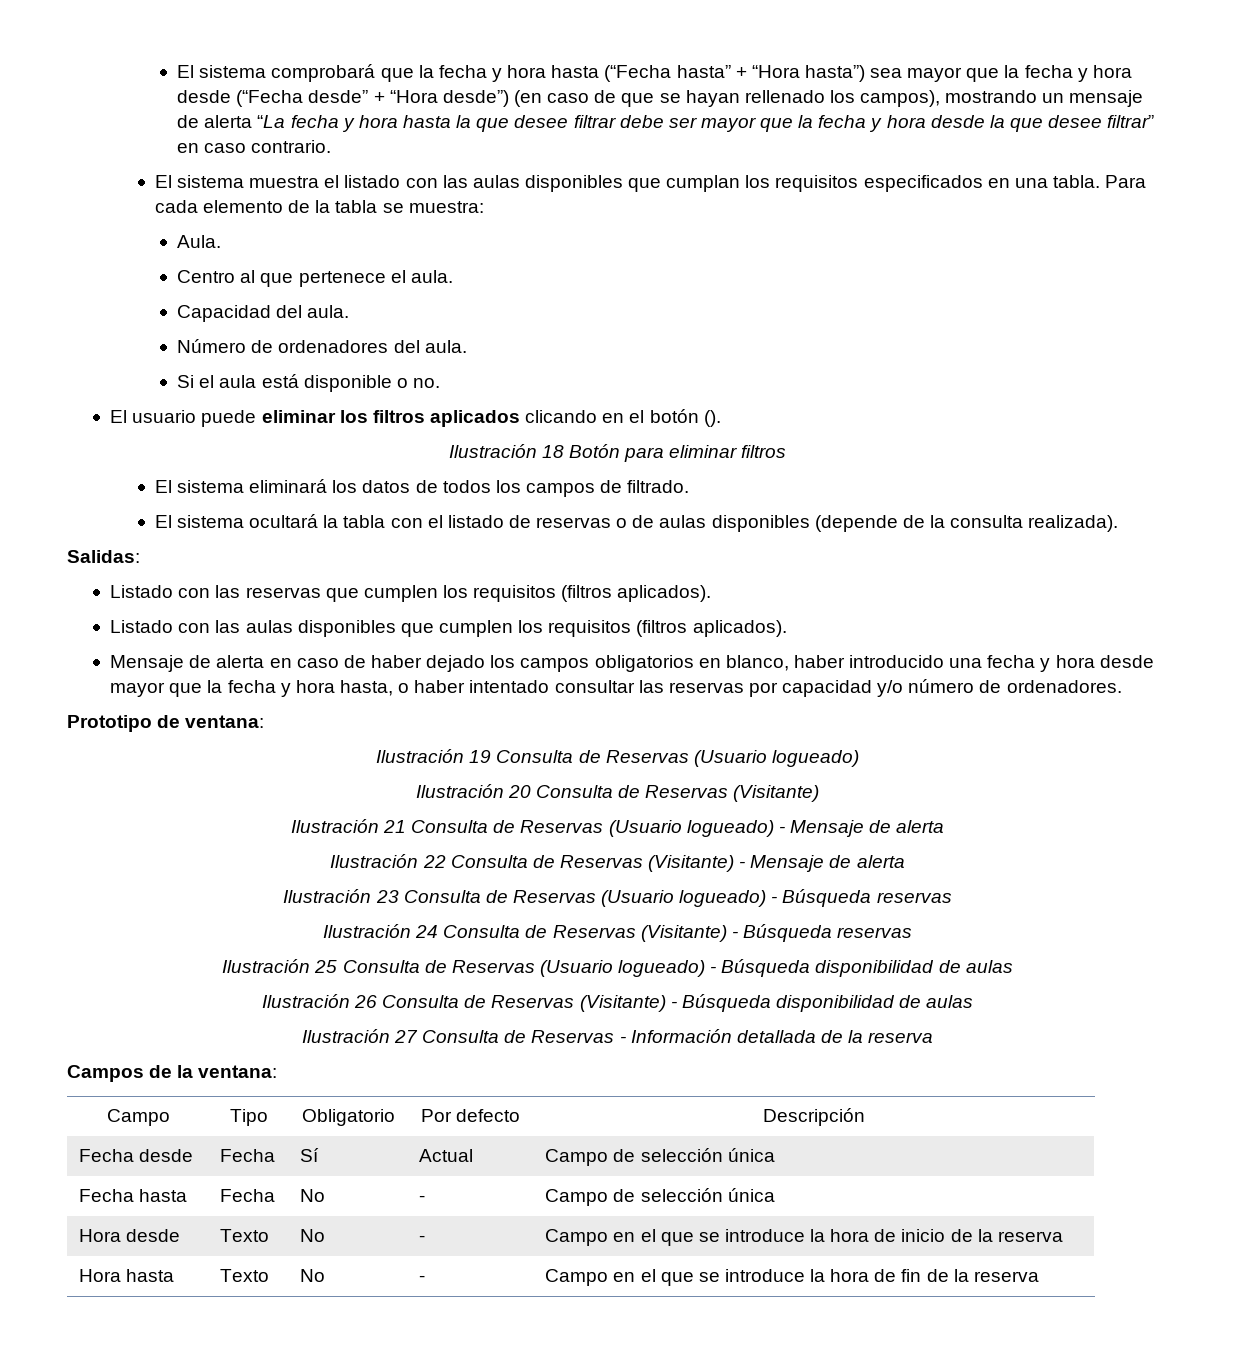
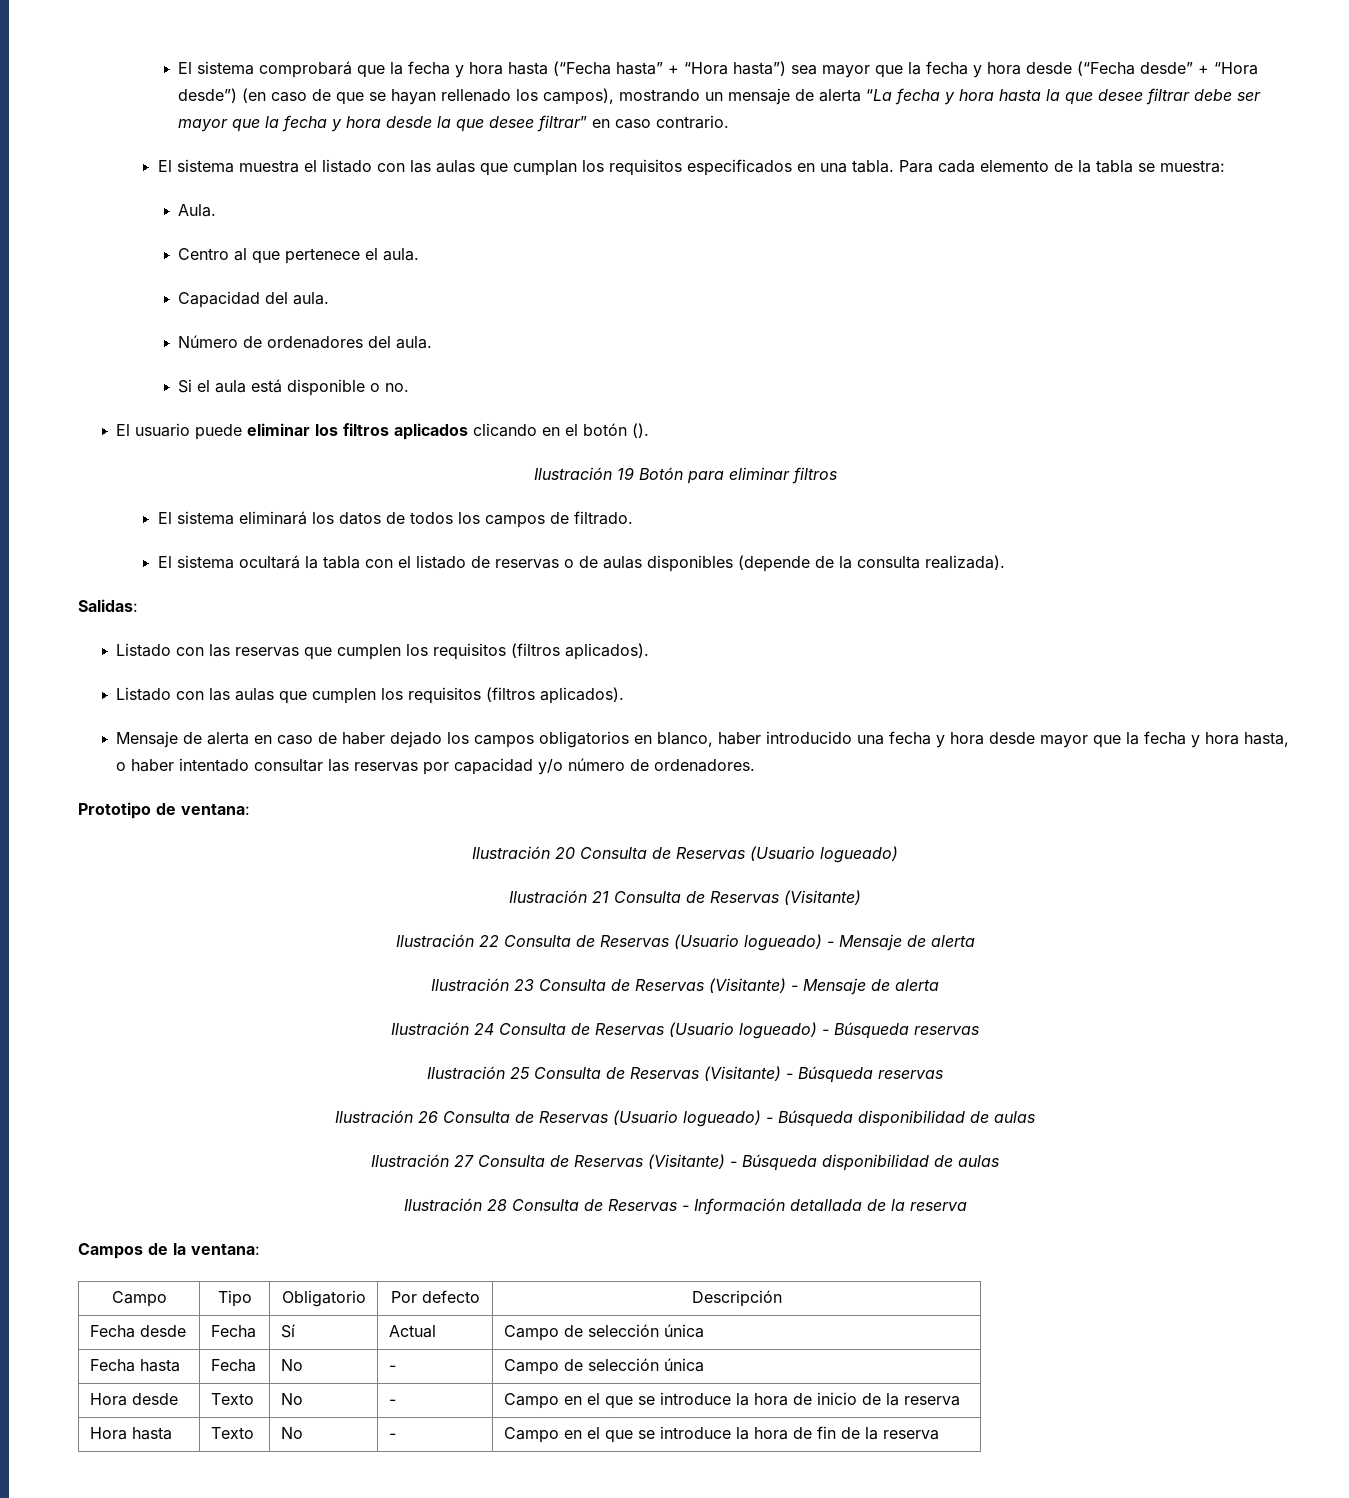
[524,175,623,192] disponibles -> (475, 166) none
[541,445,564,458] 18 -> [616,467,634,480] 19
[297,620,396,637] disponibles -> (275, 694) none
[469,750,492,763] 19 -> [555,847,575,859] 20
[507,785,531,798] 20 -> [592,891,609,903] 21
[382,820,406,833] 21 -> [478,935,499,947] 22
[422,855,446,868] 22 -> [514,979,534,991] 23
[375,890,399,903] 23 -> [474,1023,494,1035] 24
[415,925,439,938] 24 -> [510,1067,530,1079] 25
[314,960,338,973] 25 -> [418,1111,438,1123] 26
[353,995,377,1008] 26 -> [454,1155,474,1167] 27
[393,1030,418,1043] 27 -> [486,1199,507,1211] 28

